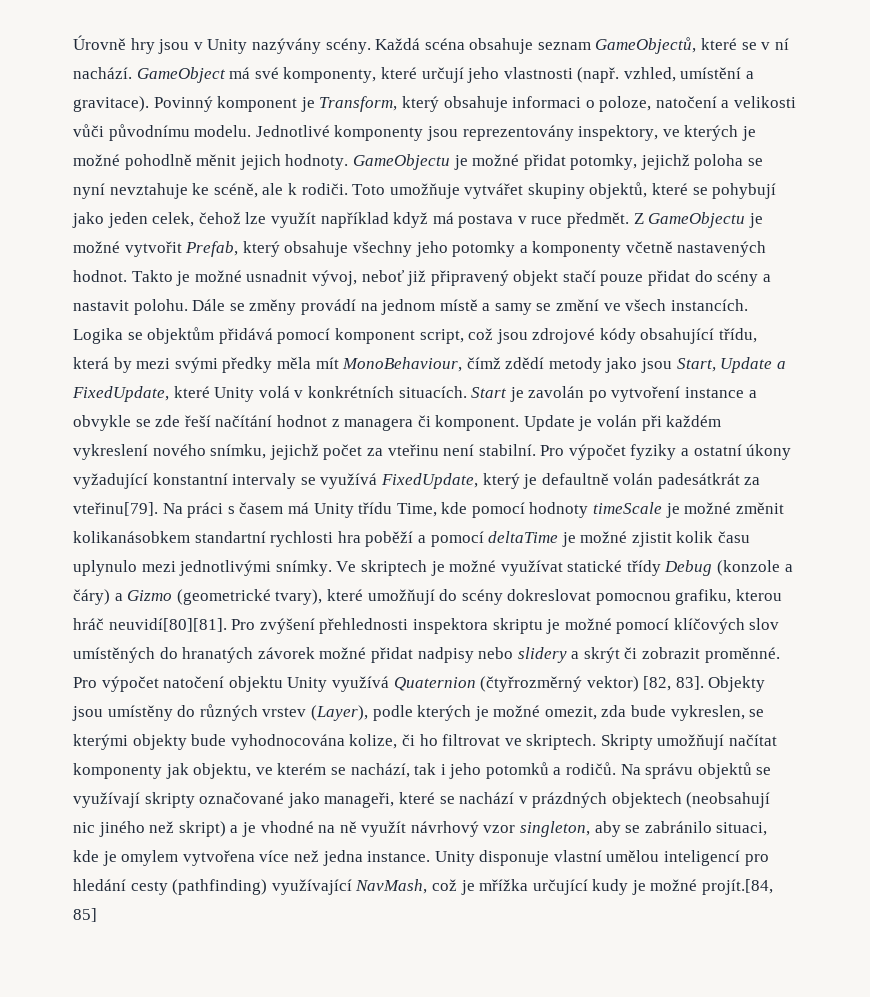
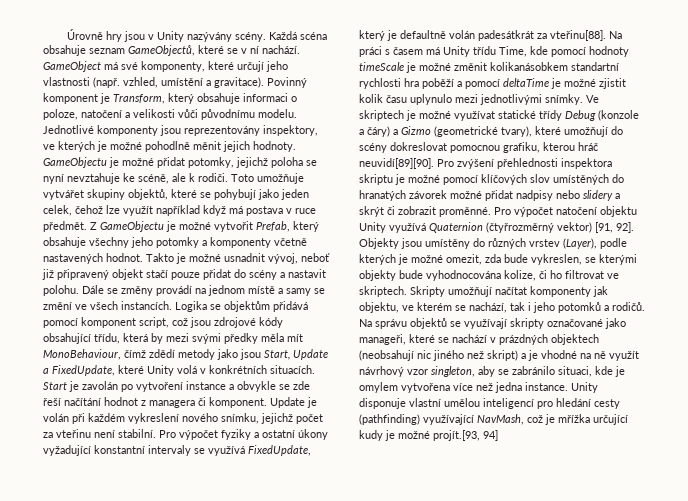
[73,502,158,516] vteřinu[79]. -> [550,30,606,41] vteřinu[88].
[108,618,227,632] neuvidí[80][81]. -> [359,158,434,169] neuvidí[89][90].
[643,676,704,691] [82, 83]. -> [595,222,634,233] [91, 92].
[702,879,774,895] [73,908,97,922] projít.[84, 85] -> [433,430,498,441] projít.[93, 94]

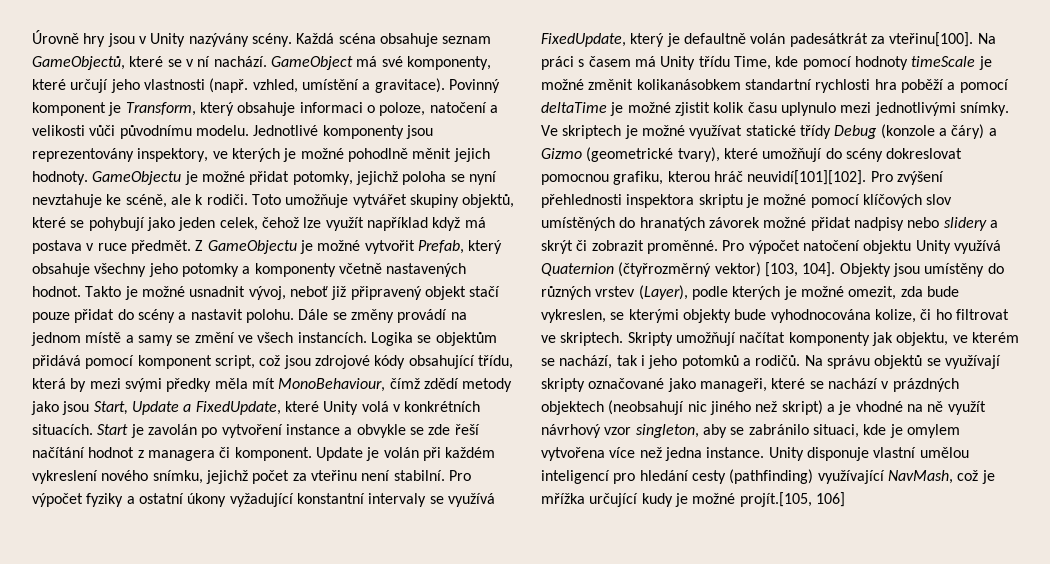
[550,30,606,41] vteřinu[88]. -> [889,32,974,47] vteřinu[100].
[359,158,434,169] neuvidí[89][90]. -> [747,170,867,185] neuvidí[101][102].
[595,222,634,233] [91, 92]. -> [764,262,836,277] [103, 104].
[433,430,498,441] projít.[93, 94] -> [739,492,845,507] projít.[105, 106]

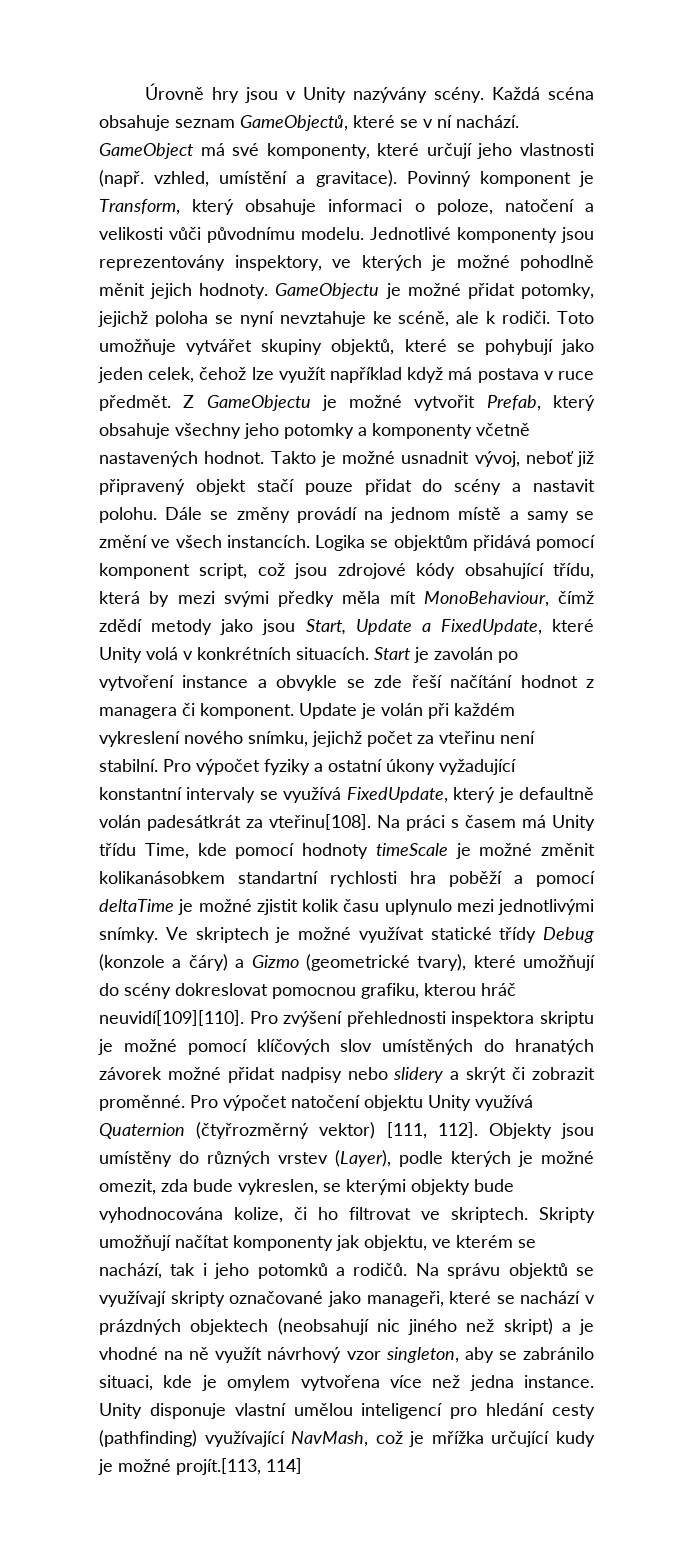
[889,32,974,47] vteřinu[100]. -> [269,814,371,830] vteřinu[108].
[747,170,867,185] neuvidí[101][102]. -> [99,1010,244,1026] neuvidí[109][110].
[764,262,836,277] [103, 104]. -> [386,1122,478,1139] [111, 112].
[739,492,845,507] projít.[105, 106] -> [176,1458,302,1475] projít.[113, 114]

